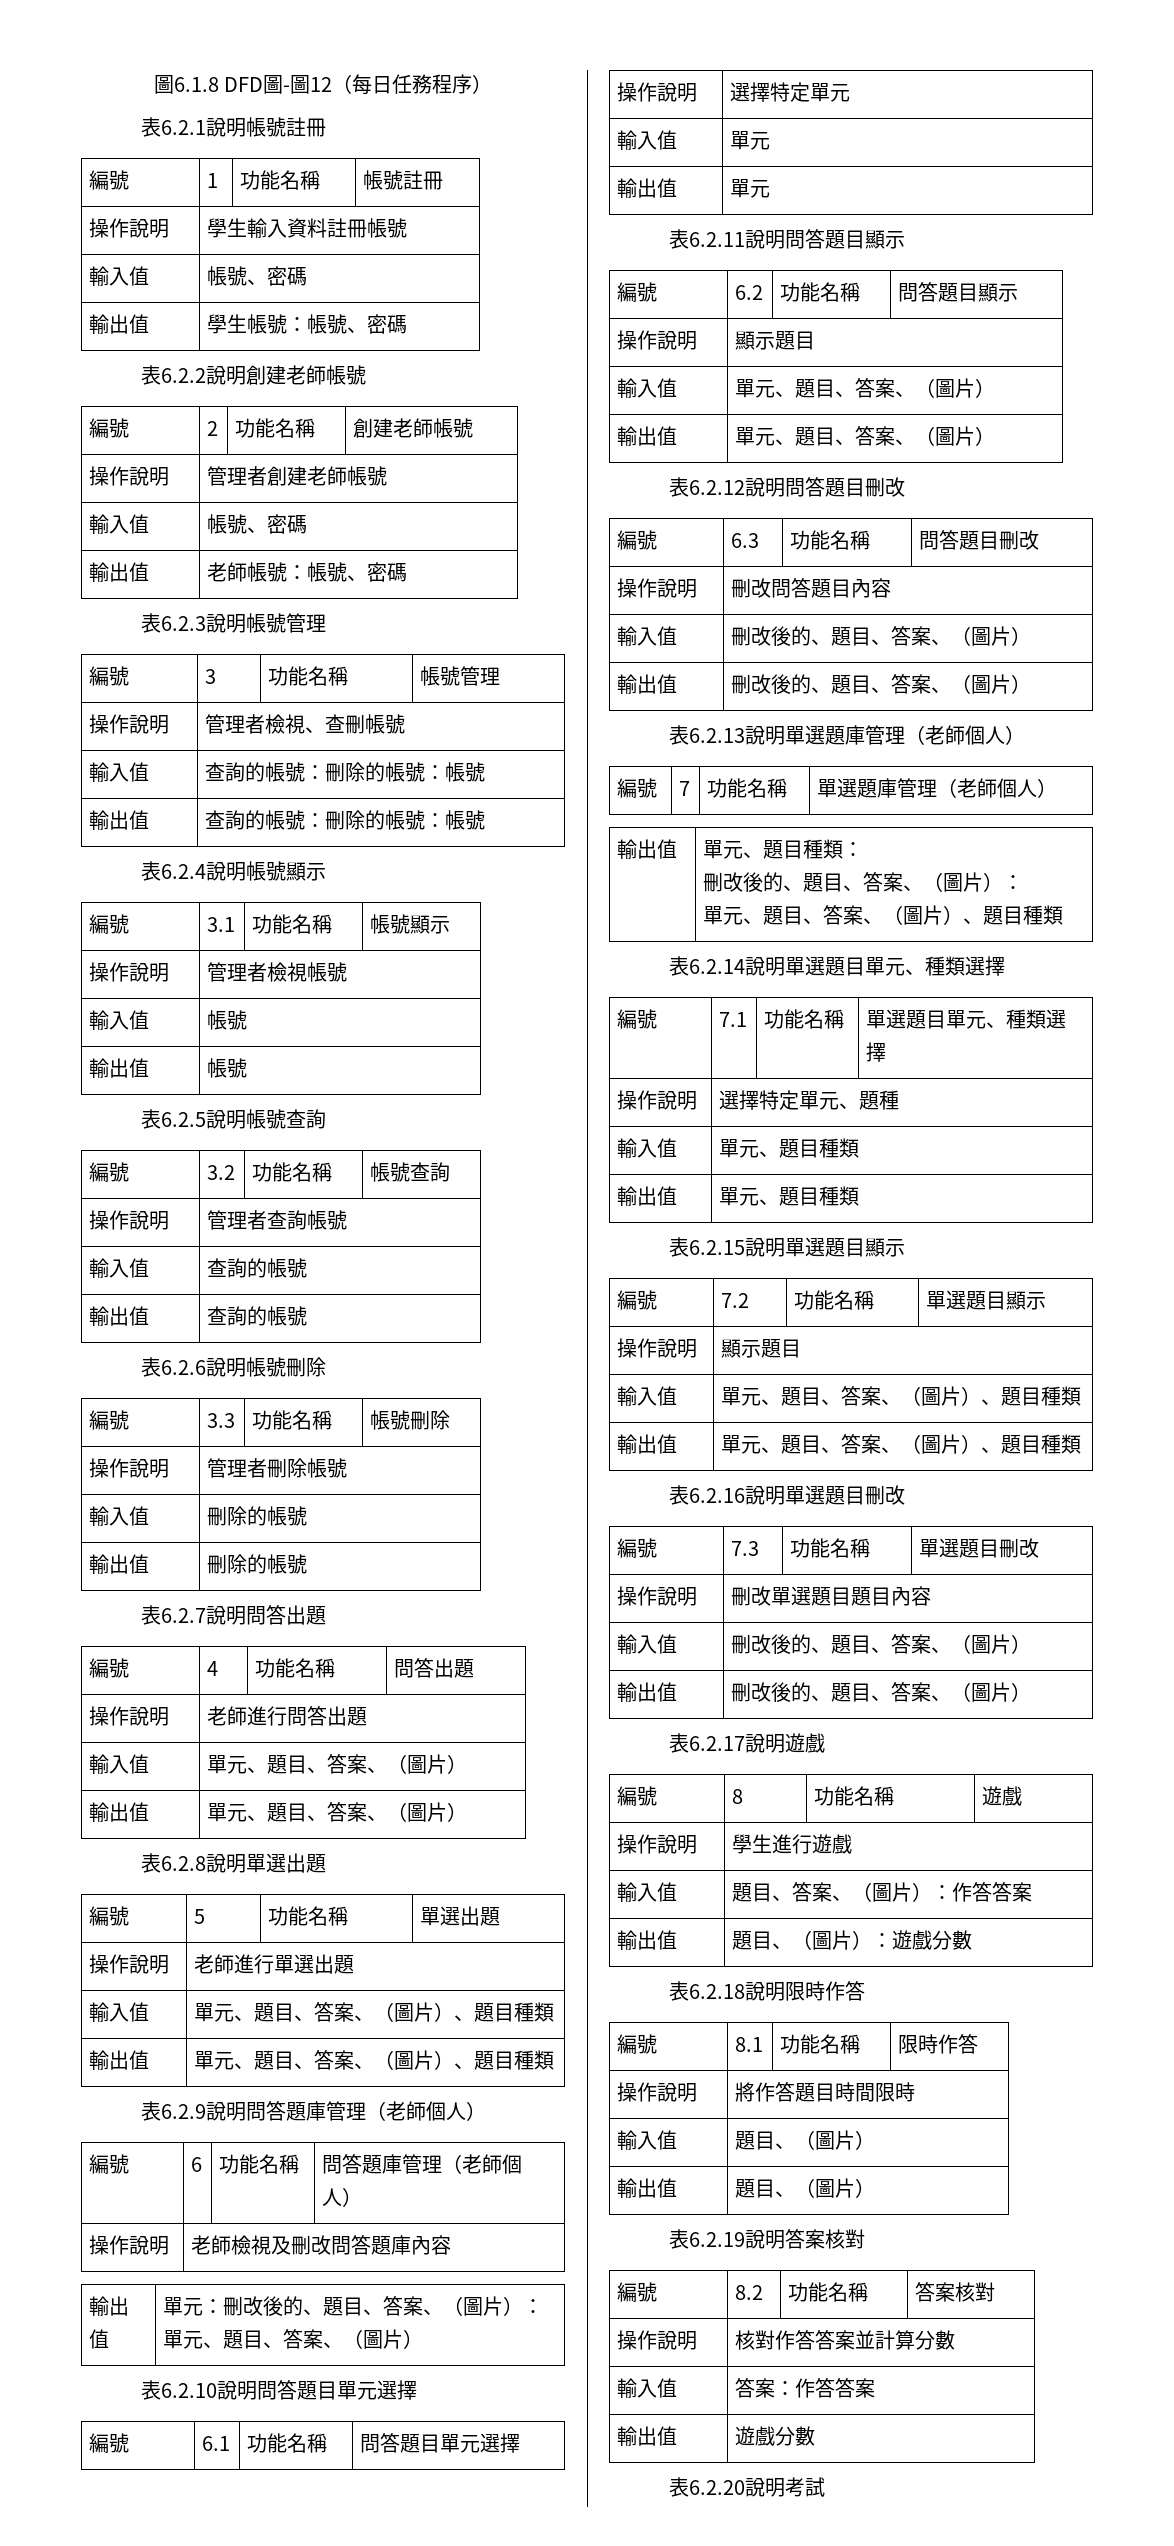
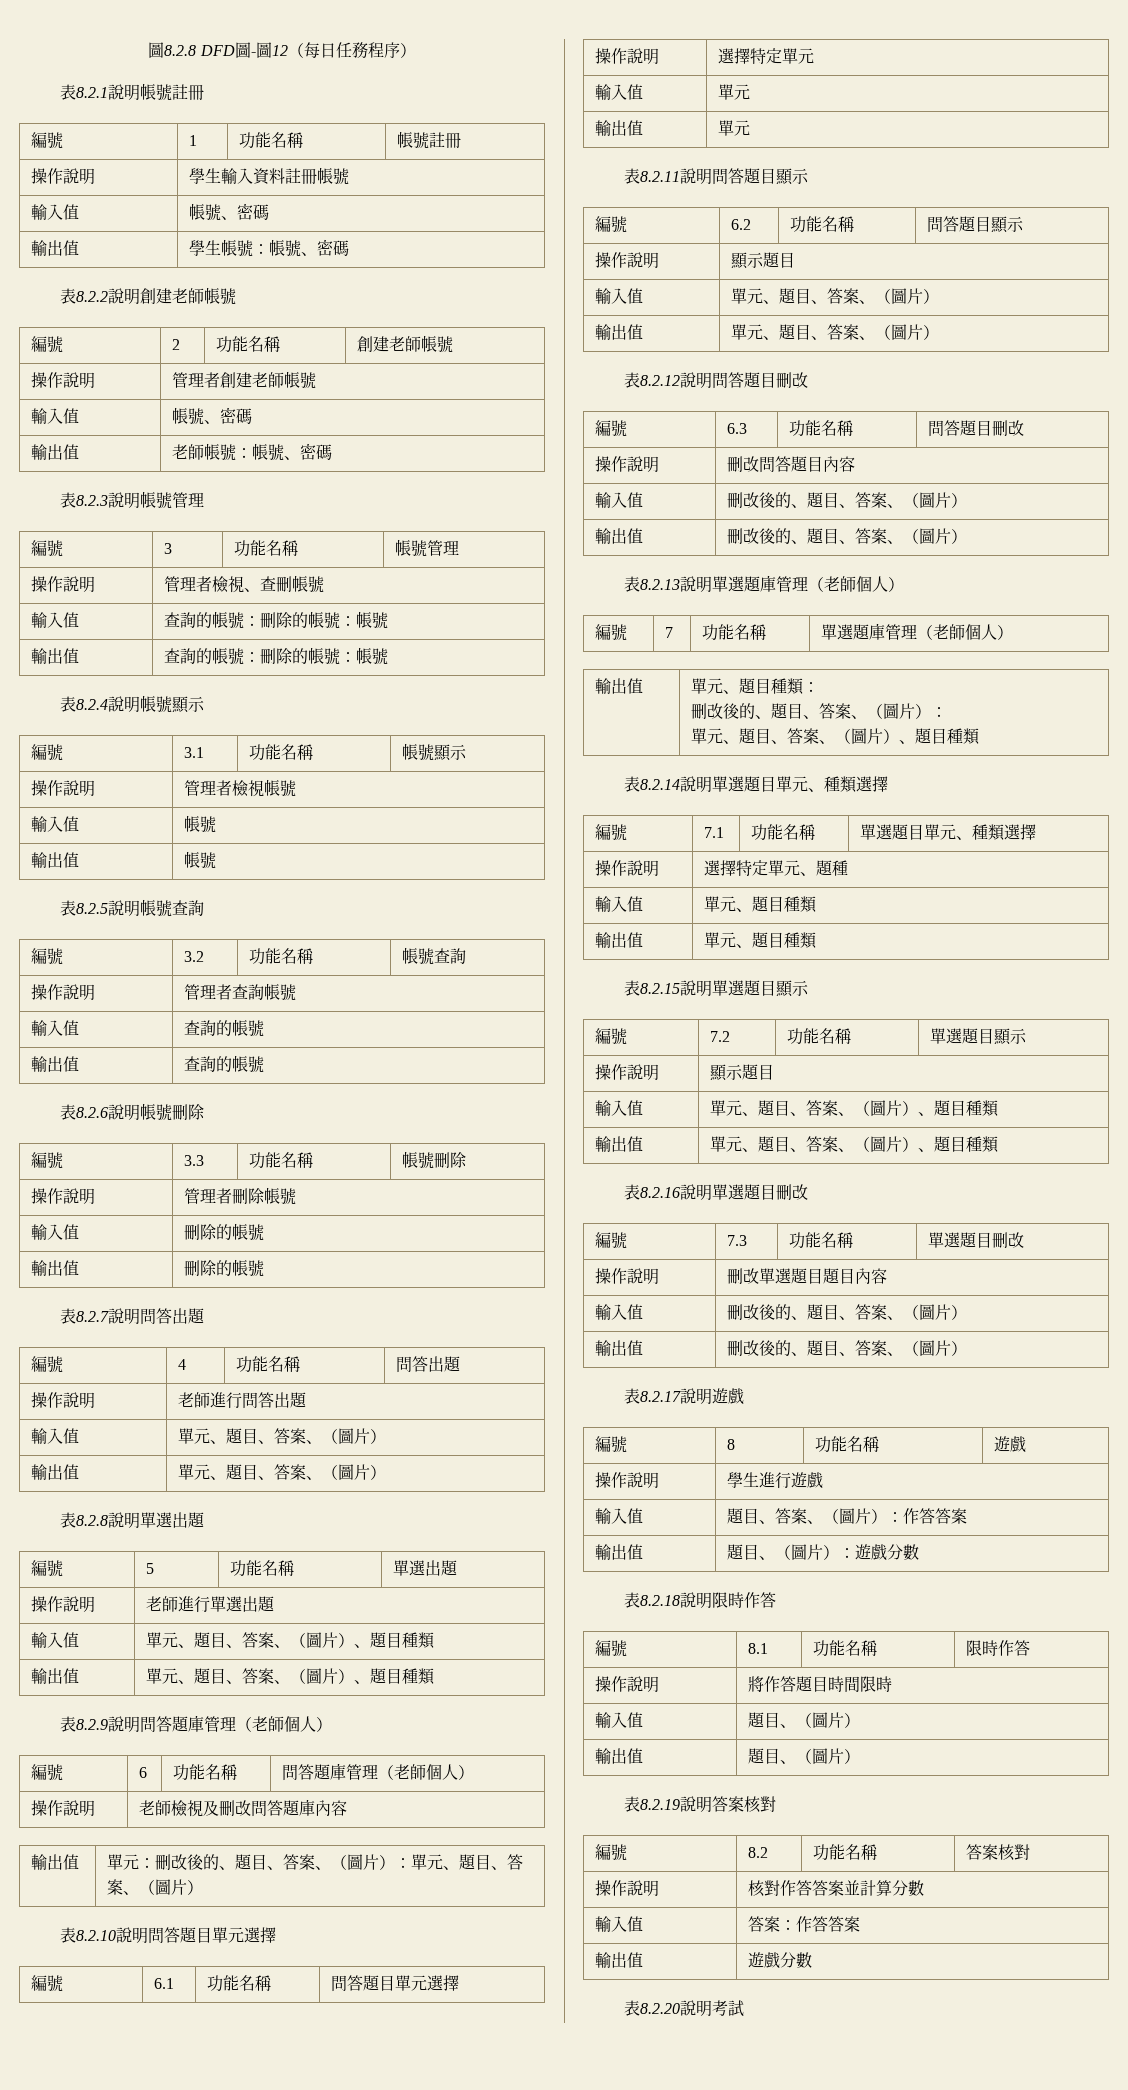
[153,75,219,94] 圖6.1.8 -> [148,42,197,58] 圖8.2.8
[160,120,206,135] 6.2.1 -> [76,87,109,98] 8.2.1
[160,368,206,383] 6.2.2 -> [76,291,109,302] 8.2.2
[160,616,206,631] 6.2.3 -> [76,495,109,506] 8.2.3
[160,864,206,879] 6.2.4 -> [76,699,109,710] 8.2.4
[160,1112,206,1127] 6.2.5 -> [76,903,109,914] 8.2.5
[160,1360,206,1375] 6.2.6 -> [76,1107,109,1118] 8.2.6
[160,1608,206,1623] 6.2.7 -> [76,1311,110,1322] 8.2.7
[160,1856,206,1871] 6.2.8 -> [76,1515,109,1526] 8.2.8
[160,2104,206,2119] 6.2.9 -> [76,1719,109,1730] 8.2.9
[160,2383,217,2398] 6.2.10 -> [76,1930,117,1941] 8.2.10
[688,232,745,247] 6.2.11 -> [640,171,681,182] 8.2.11
[688,480,745,495] 6.2.12 -> [640,375,681,386] 8.2.12
[688,728,745,743] 6.2.13 -> [640,579,681,590] 8.2.13
[688,959,745,974] 6.2.14 -> [640,779,681,790] 8.2.14
[688,1240,745,1255] 6.2.15 -> [640,983,681,994] 8.2.15
[688,1488,745,1503] 6.2.16 -> [640,1187,681,1198] 8.2.16
[688,1736,745,1751] 6.2.17 -> [640,1391,682,1402] 8.2.17
[688,1984,745,1999] 6.2.18 -> [640,1595,681,1606] 8.2.18
[688,2232,745,2247] 6.2.19 -> [640,1799,681,1810] 8.2.19
[688,2480,745,2495] 6.2.20 -> [640,2003,681,2014] 8.2.20

